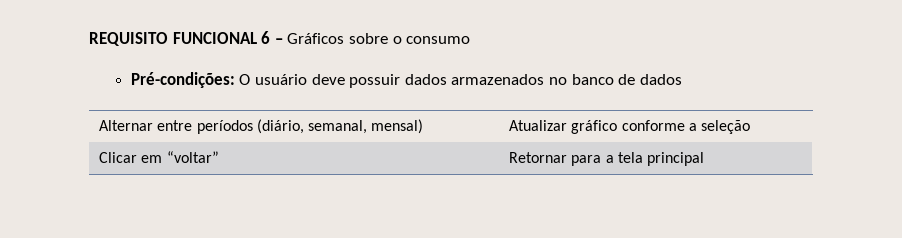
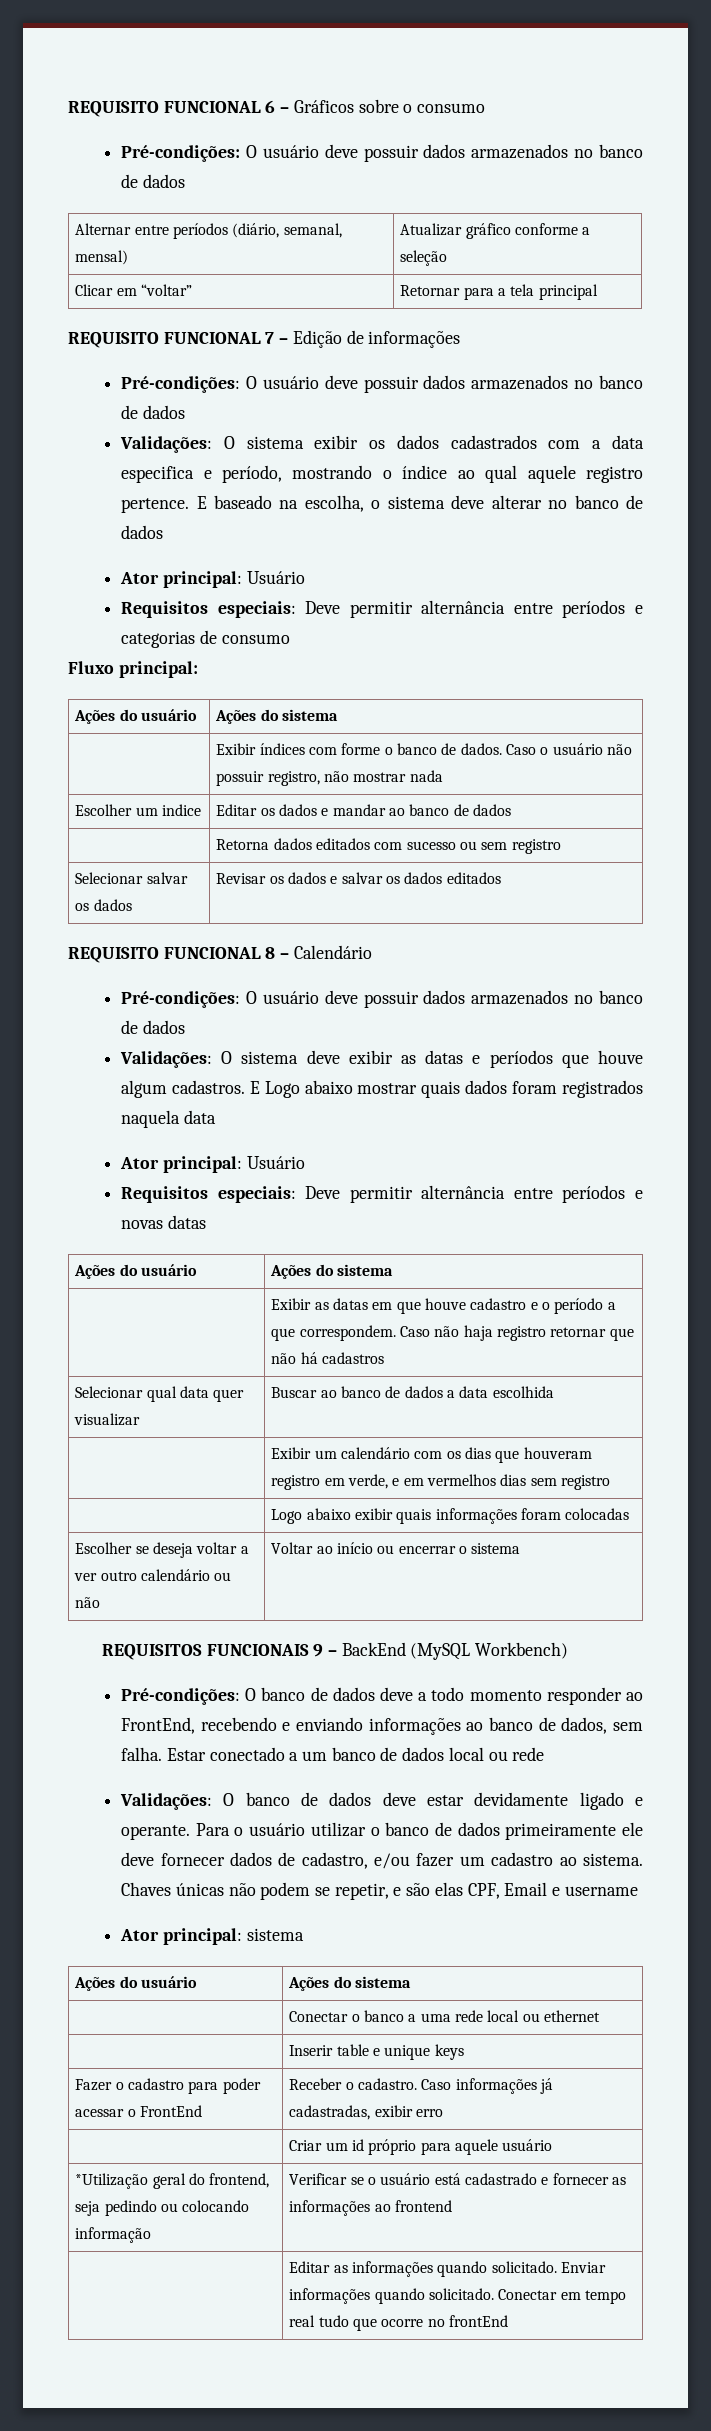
(704, 159) none -> [68,330,461,348] [121,375,644,393] [121,405,185,419] [120,435,644,453] [121,465,643,483] [121,495,644,513] [121,525,164,539] [120,571,305,588] [121,600,644,618] [121,630,290,648] [68,661,198,678] [74,709,197,724] [215,709,338,724] [216,743,632,755] [216,770,443,786] [75,804,201,816] [216,804,511,816] [216,838,561,854] [75,872,188,884] [75,899,132,911] [216,872,501,884] [68,945,372,963] [121,990,644,1008] [121,1020,185,1034] [120,1050,643,1068] [121,1080,643,1098] [121,1110,216,1128] [120,1156,305,1173] [121,1185,644,1203] [121,1215,206,1229] [74,1264,197,1279] [270,1264,393,1279] [271,1298,616,1314] [271,1325,634,1341] [271,1352,384,1364] [75,1386,245,1402] [74,1413,141,1426] [271,1386,554,1398] [271,1447,592,1463] [271,1474,610,1490] [271,1508,630,1524] [75,1542,249,1558] [74,1569,232,1581] [75,1597,101,1608] [271,1542,521,1554] [101,1642,569,1660] [121,1687,643,1705] [121,1717,643,1735] [121,1747,545,1761] [120,1792,643,1810] [121,1822,643,1840] [121,1852,644,1869] [121,1882,638,1900] [120,1928,304,1945] [74,1976,197,1991] [288,1976,411,1991] [289,2010,600,2022] [289,2044,464,2060] [75,2078,261,2094] [75,2105,202,2117] [289,2078,553,2094] [289,2105,443,2120] [289,2139,553,2155] [75,2173,270,2189] [75,2200,250,2216] [75,2227,152,2243] [289,2173,626,2185] [289,2200,452,2216] [289,2261,606,2277] [289,2288,626,2304] [289,2315,508,2331] // REQUISITO FUNCIONAL 7 – Edição de informações // Pré-condições: O usuário deve possuir dados armazenados no banco de dados // Validações: O sistema exibir os dados cadastrados com a data especifica e período, mostrando o índice ao qual aquele registro pertence. E baseado na escolha, o sistema deve alterar no banco de dados // Ator principal: Usuário // Requisitos especiais: Deve permitir alternância entre períodos e categorias de consumo // Fluxo principal: // Ações do usuário | Ações do sistema // | Exibir índices com forme o banco de dados. Caso o usuário não possuir registro, não mostrar nada // Escolher um indice | Editar os dados e mandar ao banco de dados // | Retorna dados editados com sucesso ou sem registro // Selecionar salvar os dados | Revisar os dados e salvar os dados editados // REQUISITO FUNCIONAL 8 – Calendário // Pré-condições: O usuário deve possuir dados armazenados no banco de dados // Validações: O sistema deve exibir as datas e períodos que houve algum cadastros. E Logo abaixo mostrar quais dados foram registrados naquela data // Ator principal: Usuário // Requisitos especiais: Deve permitir alternância entre períodos e novas datas // Ações do usuário | Ações do sistema // | Exibir as datas em que houve cadastro e o período a que correspondem. Caso não haja registro retornar que não há cadastros // Selecionar qual data quer visualizar | Buscar ao banco de dados a data escolhida // | Exibir um calendário com os dias que houveram registro em verde, e em vermelhos dias sem registro // | Logo abaixo exibir quais informações foram colocadas // Escolher se deseja voltar a ver outro calendário ou não | Voltar ao início ou encerrar o sistema // REQUISITOS FUNCIONAIS 9 – BackEnd (MySQL Workbench) // Pré-condições: O banco de dados deve a todo momento responder ao FrontEnd, recebendo e enviando informações ao banco de dados, sem falha. Estar conectado a um banco de dados local ou rede // Validações: O banco de dados deve estar devidamente ligado e operante. Para o usuário utilizar o banco de dados primeiramente ele deve fornecer dados de cadastro, e/ou fazer um cadastro ao sistema. Chaves únicas não podem se repetir, e são elas CPF, Email e username // Ator principal: sistema // Ações do usuário | Ações do sistema // | Conectar o banco a uma rede local ou ethernet // | Inserir table e unique keys // Fazer o cadastro para poder acessar o FrontEnd | Receber o cadastro. Caso informações já cadastradas, exibir erro // | Criar um id próprio para aquele usuário // *Utilização geral do frontend, seja pedindo ou colocando informação | Verificar se o usuário está cadastrado e fornecer as informações ao frontend // | Editar as informações quando solicitado. Enviar informações quando solicitado. Conectar em tempo real tudo que ocorre no frontEnd

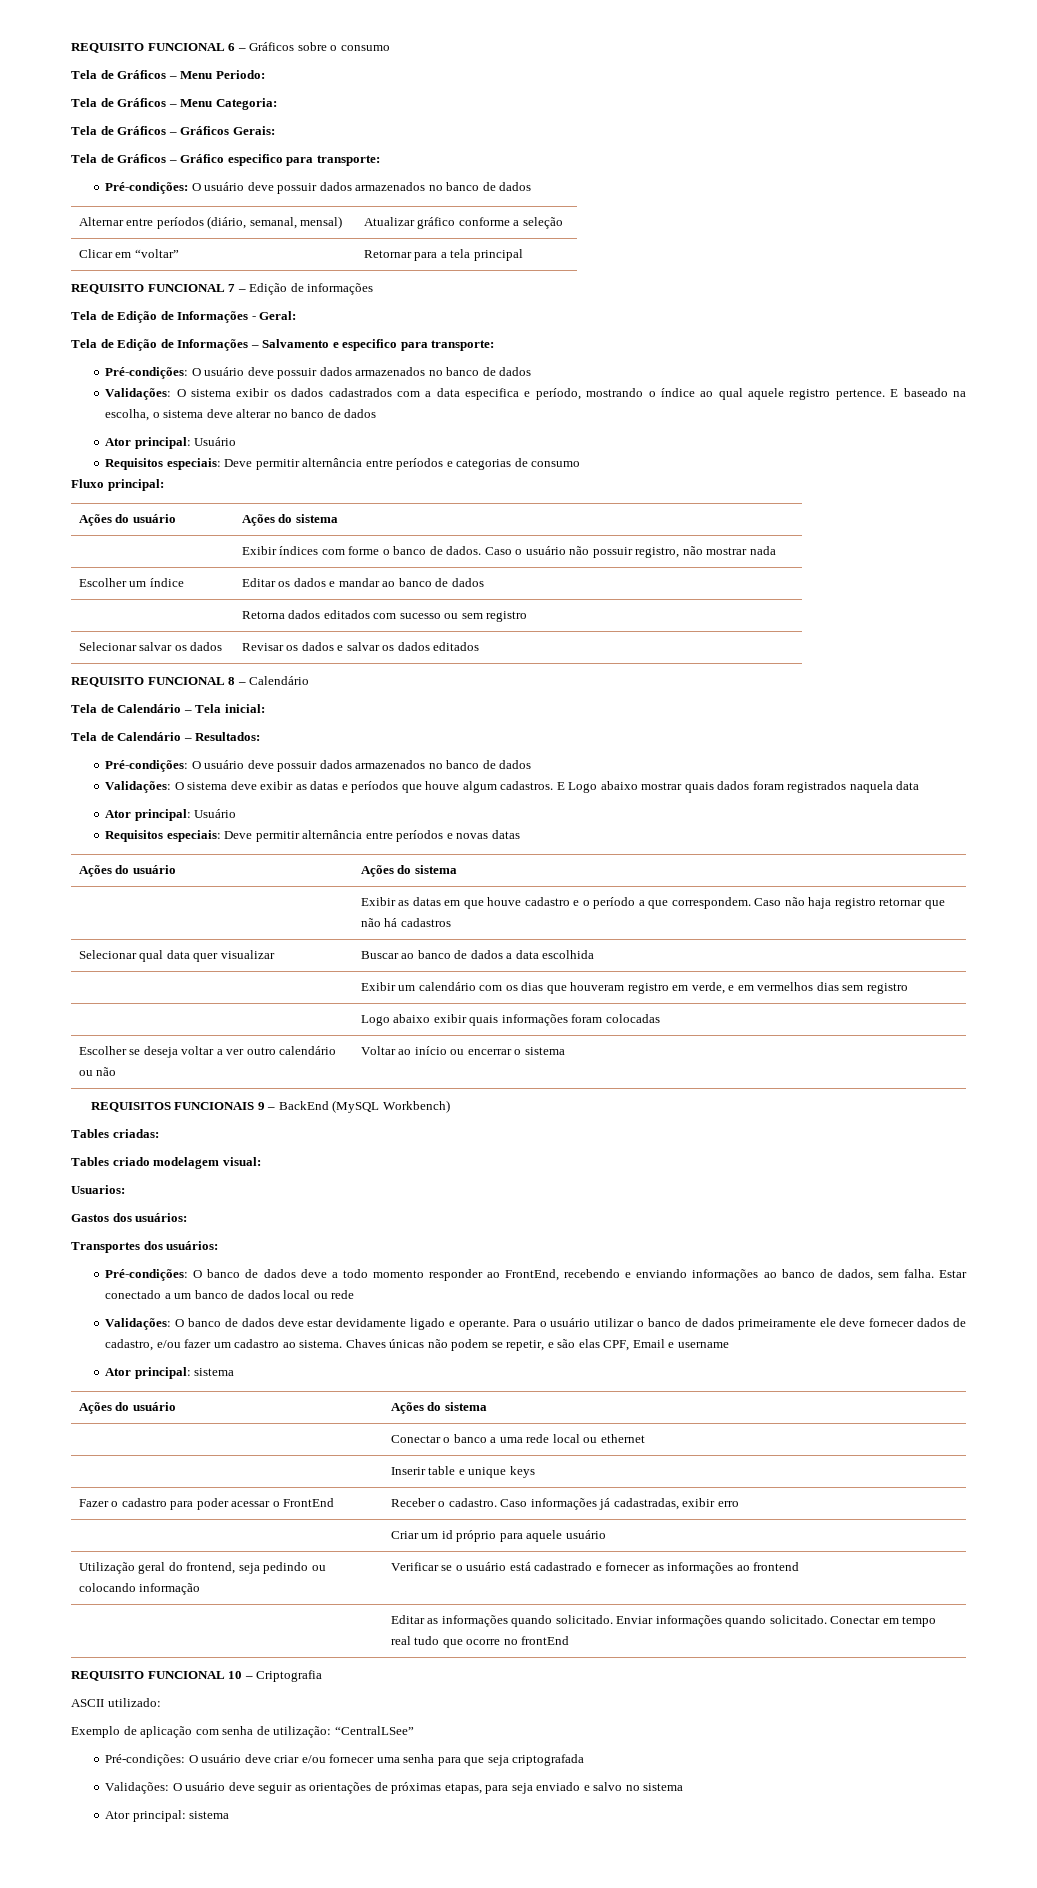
(486, 108) none -> [71,70,265,79] [71,98,277,110] [71,126,275,135] [71,154,380,166] // Tela de Gráficos – Menu Periodo: // Tela de Gráficos – Menu Categoria: // Tela de Gráficos – Gráficos Gerais: // Tela de Gráficos – Gráfico especifico para transporte:
(461, 339) none -> [71,311,297,323] [71,339,495,351] // Tela de Edição de Informações - Geral: // Tela de Edição de Informações – Salvamento e especifico para transporte:
[161,804,201,816] indice -> [149,578,184,587] índice
(372, 952) none -> [71,704,265,713] [71,732,261,741] // Tela de Calendário – Tela inicial: // Tela de Calendário – Resultados:
(569, 1650) none -> [71,1129,159,1138] [71,1157,261,1169] [71,1185,125,1194] [71,1213,188,1222] [71,1241,219,1253] // Tables criadas: // Tables criado modelagem visual: // Usuarios: // Gastos dos usuários: // Transportes dos usuários:
[75,2173,149,2189] *Utilização -> [78,1562,135,1574] Utilização
(508, 2321) none -> [71,1670,323,1682] [71,1698,161,1707] [71,1726,414,1738] [105,1754,585,1766] [105,1782,684,1794] [105,1810,230,1822] // REQUISITO FUNCIONAL 10 – Criptografia // ASCII utilizado: // Exemplo de aplicação com senha de utilização: “CentralLSee” // Pré-condições: O usuário deve criar e/ou fornecer uma senha para que seja criptografada // Validações: O usuário deve seguir as orientações de próximas etapas, para seja enviado e salvo no sistema // Ator principal: sistema

